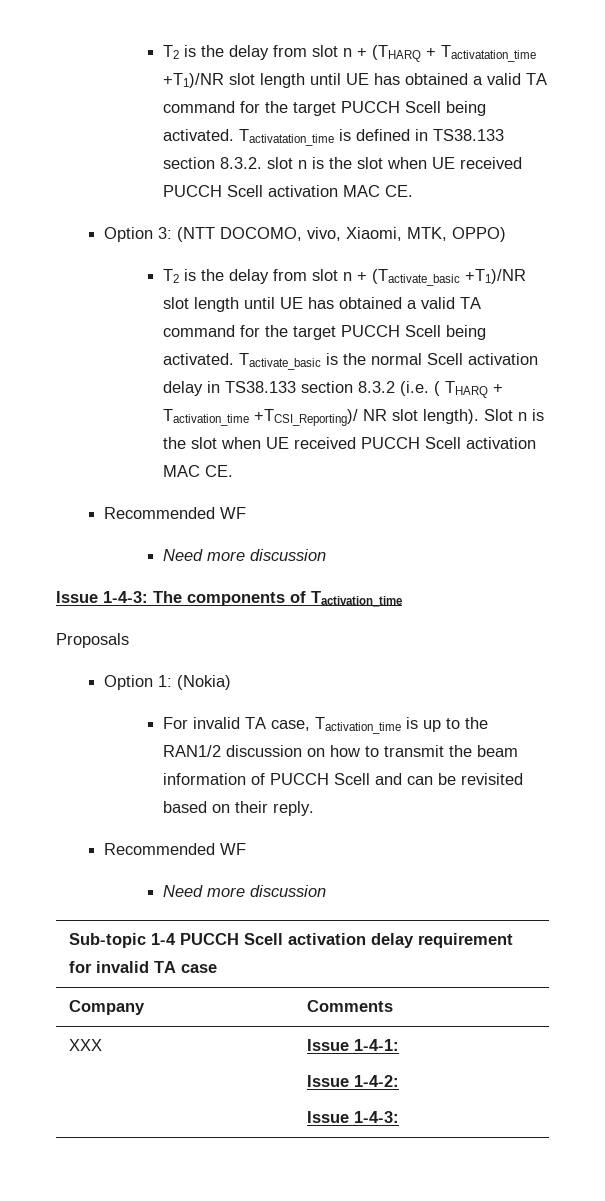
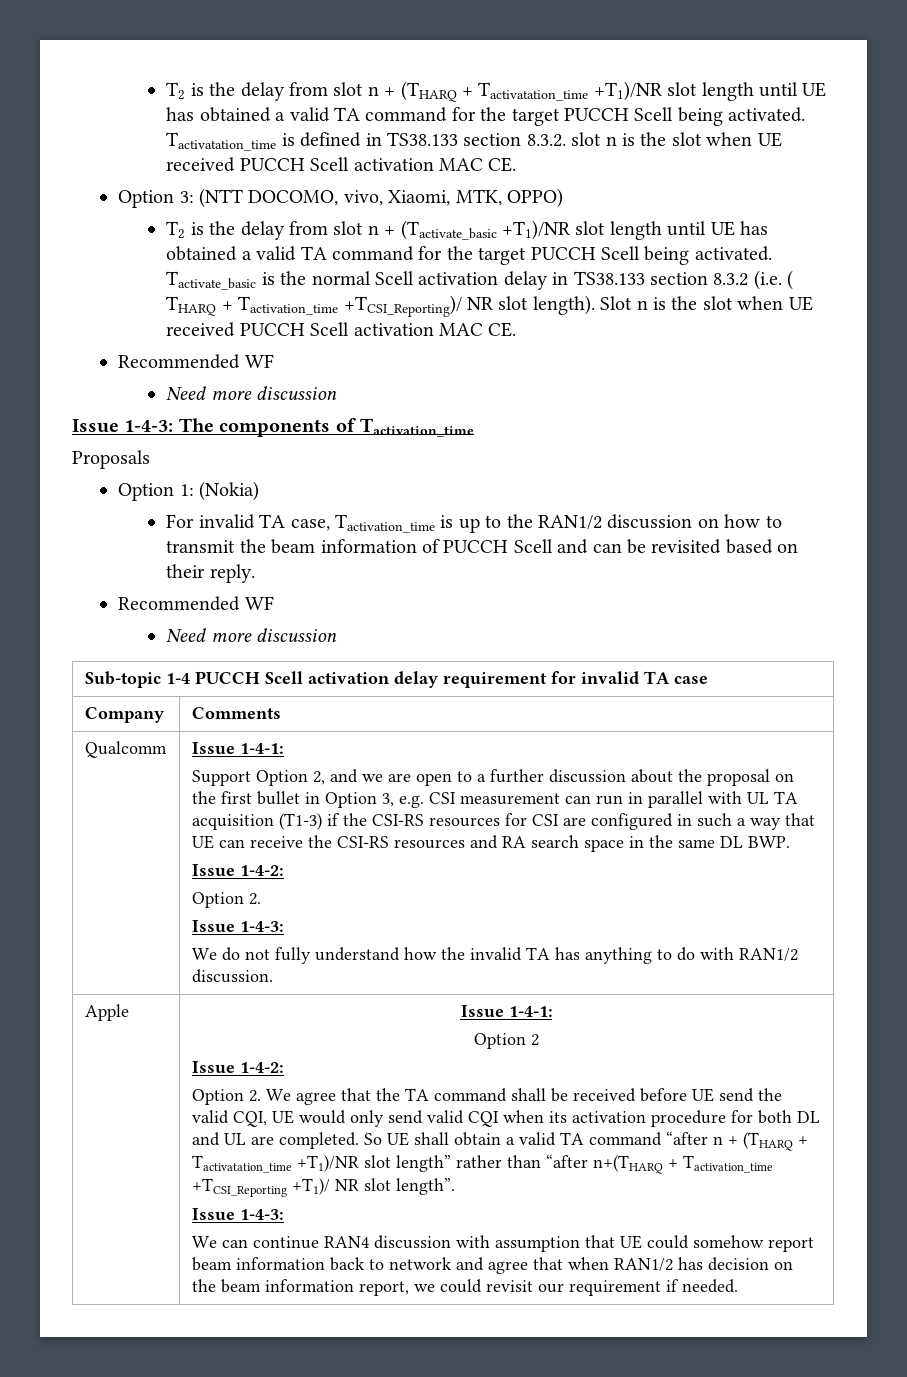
[68,1039,102,1051] [306,1039,399,1051] [306,1075,399,1087] [306,1111,399,1123] XXX | Issue 1-4-1: // Issue 1-4-2: // Issue 1-4-3: -> [84,741,167,758] [191,742,284,754] [191,769,794,786] [191,791,798,808] [191,813,815,830] [191,835,790,852] [191,864,284,876] [191,892,261,908] [191,920,284,932] [191,947,798,964] [191,969,273,983] [84,1004,129,1021] [460,1005,553,1017] [474,1033,539,1049] [191,1061,284,1073] [191,1088,782,1105] [191,1110,820,1127] [191,1131,808,1151] [191,1154,773,1174] [191,1178,455,1197] [191,1208,284,1220] [191,1235,814,1252] [191,1257,793,1274] [191,1279,738,1296] Qualcomm | Issue 1-4-1: // Support Option 2, and we are open to a further discussion about the proposal on the first bullet in Option 3, e.g. CSI measurement can run in parallel with UL TA acquisition (T1-3) if the CSI-RS resources for CSI are configured in such a way that UE can receive the CSI-RS resources and RA search space in the same DL BWP. // Issue 1-4-2: // Option 2. // Issue 1-4-3: // We do not fully understand how the invalid TA has anything to do with RAN1/2 discussion. // Apple | Issue 1-4-1: // Option 2 // Issue 1-4-2: // Option 2. We agree that the TA command shall be received before UE send the valid CQI, UE would only send valid CQI when its activation procedure for both DL and UL are completed. So UE shall obtain a valid TA command “after n + (THARQ + Tactivatation_time +T1)/NR slot length” rather than “after n+(THARQ + Tactivation_time +TCSI_Reporting +T1)/ NR slot length”. // Issue 1-4-3: // We can continue RAN4 discussion with assumption that UE could somehow report beam information back to network and agree that when RAN1/2 has decision on the beam information report, we could revisit our requirement if needed.

